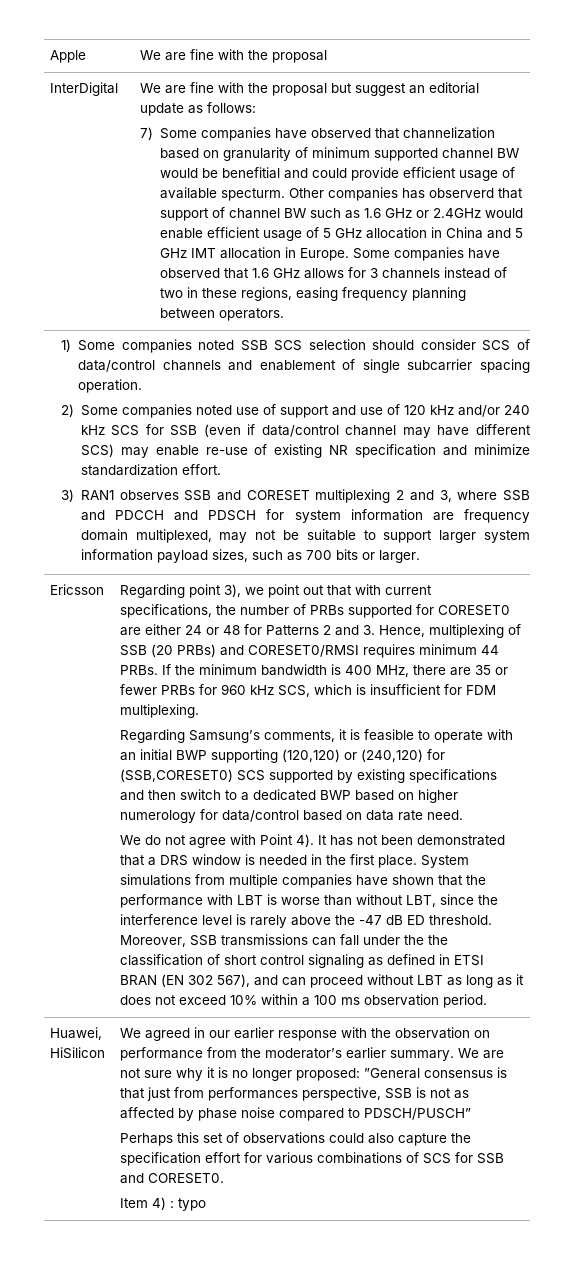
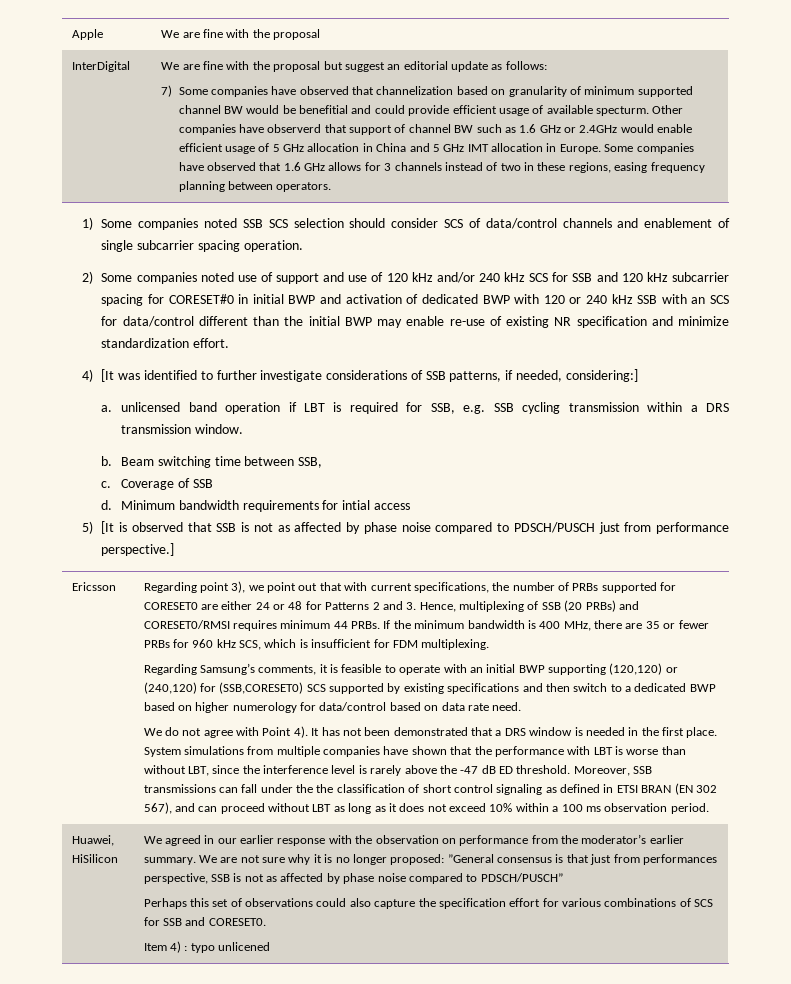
[401,188,425,199] has -> [238,124,264,133] have
[203,424,532,438] [80,444,114,457] (even if data/control channel may have different SCS) -> [596,272,730,282] [101,294,729,306] [101,316,372,327] and 120 kHz subcarrier spacing for CORESET#0 in initial BWP and activation of dedicated BWP with 120 or 240 kHz SSB with an SCS for data/control different than the initial BWP
[61,489,531,503] [80,509,530,523] [80,529,530,543] [80,549,420,563] 3) RAN1 observes SSB and CORESET multiplexing 2 and 3, where SSB and PDCCH and PDSCH for system information are frequency domain multiplexed, may not be suitable to support larger system information payload sizes, such as 700 bits or larger. -> [81,369,638,382] [101,402,729,414] [121,424,243,434] [101,456,323,468] [101,478,213,490] [101,500,411,512] [81,521,729,534] [101,543,175,556] 4) [It was identified to further investigate considerations of SSB patterns, if needed, considering:] // a. unlicensed band operation if LBT is required for SSB, e.g. SSB cycling transmission within a DRS transmission window. // b. Beam switching time between SSB, // c. Coverage of SSB // d. Minimum bandwidth requirements for intial access // 5) [It is observed that SSB is not as affected by phase noise compared to PDSCH/PUSCH just from performance perspective.]
(206, 1204) none -> [218,942,271,951] unlicened

